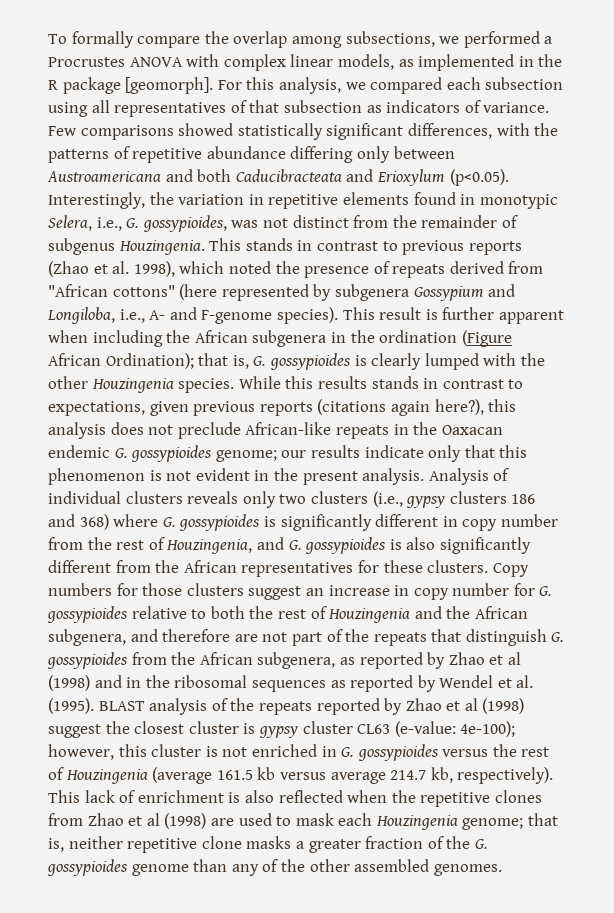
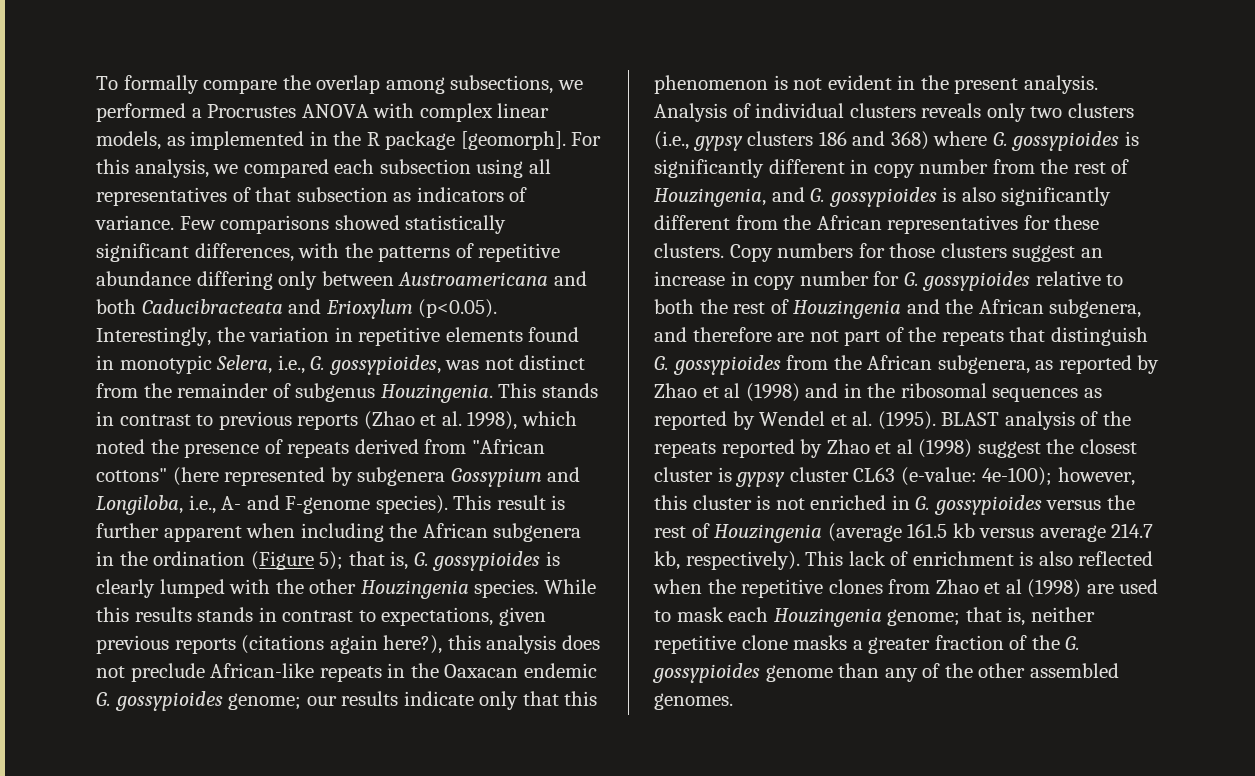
[48,353,194,369] African Ordination); -> [319,551,344,570] 5);

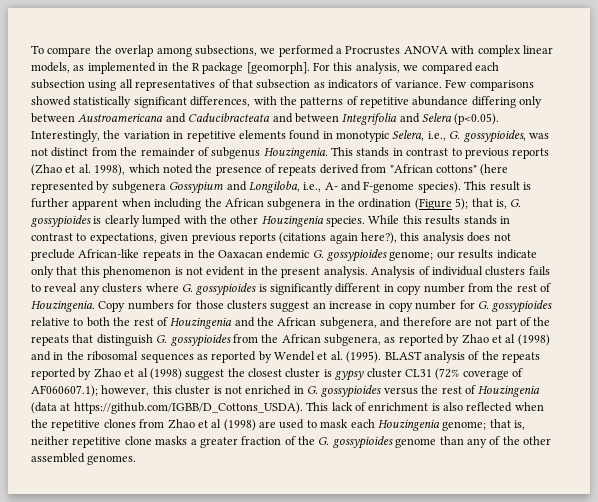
[123,75,199,94] formally -> (44, 49) none
[96,299,136,314] both -> (186, 118) none
[325,299,413,319] Erioxylum -> [294,113,452,125] between Integrifolia and Selera
[921,103,1134,122] [654,131,929,151] reveals only two clusters (i.e., gypsy clusters 186 and 368) -> [528,266,550,275] [31,283,143,295] fails to reveal any clusters
[654,187,1112,207] [654,215,1100,234] [654,243,724,258] Houzingenia, and G. gossypioides is also significantly different from the African representatives for these clusters. -> [31,300,95,312] Houzingenia.
[853,467,1053,486] CL63 (e-value: 4e-100); -> [404,368,523,380] [31,385,98,397] CL31 (72% coverage of AF060607.1);
[827,523,1154,542] [654,551,800,570] (average 161.5 kb versus average 214.7 kb, respectively). -> [31,402,303,414] (data at https://github.com/IGBB/D_Cottons_USDA).

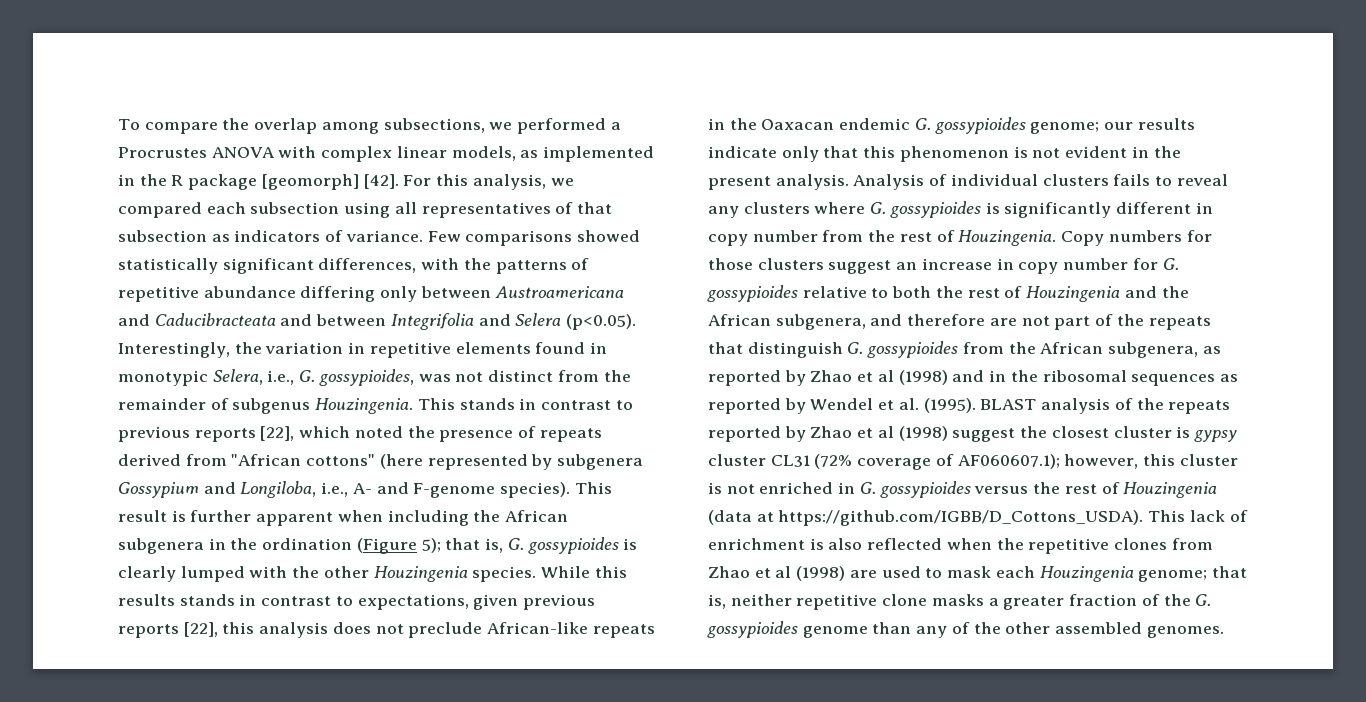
[246,62,310,74] [geomorph]. -> [261,174,399,190] [geomorph] [42].
[31,164,126,176] (Zhao et al. 1998), -> [260,426,295,441] [22],
[279,232,397,244] (citations again here?), -> [183,622,218,637] [22],

